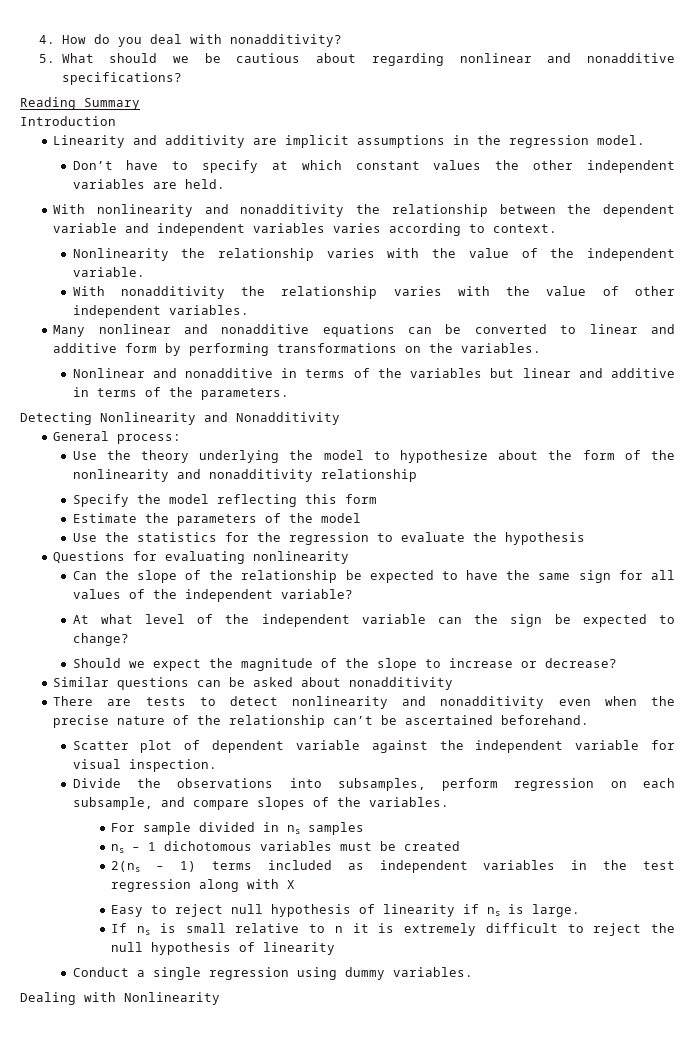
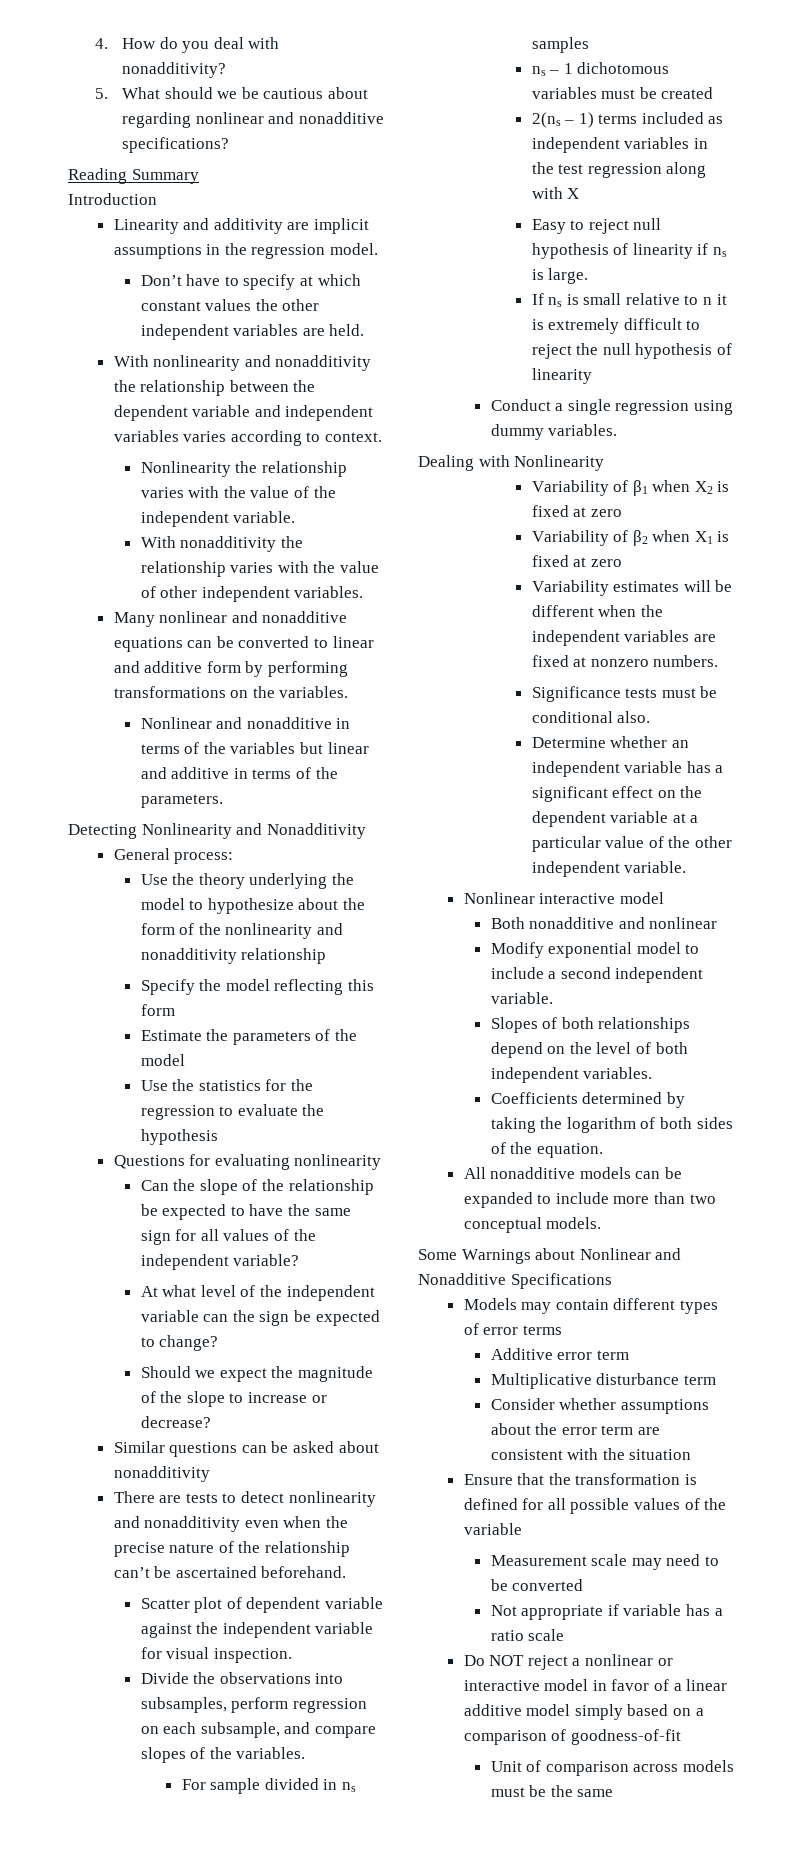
(220, 998) none -> [531,480,730,496] [531,505,622,517] [531,530,730,546] [531,555,622,567] [531,580,733,596] [531,605,663,617] [531,630,716,646] [531,655,719,667] [531,686,718,702] [531,711,651,723] [531,736,689,748] [531,761,724,777] [531,786,703,802] [531,811,699,827] [531,836,732,852] [531,861,687,877] [463,892,664,904] [490,917,718,929] [490,942,700,958] [490,967,704,983] [490,992,553,1004] [490,1017,691,1033] [490,1042,688,1058] [490,1067,653,1083] [490,1092,685,1108] [490,1117,733,1133] [490,1142,603,1158] [463,1167,683,1179] [463,1192,716,1208] [463,1217,602,1233] [418,1248,682,1264] [418,1273,612,1289] [463,1298,719,1314] [463,1323,562,1335] [490,1348,629,1360] [490,1373,716,1389] [490,1398,709,1414] [490,1423,660,1435] [490,1448,692,1460] [463,1473,698,1485] [463,1498,727,1514] [463,1523,522,1535] [490,1554,719,1570] [490,1579,584,1591] [490,1604,723,1620] [490,1629,565,1641] [463,1654,673,1670] [463,1679,728,1691] [463,1704,704,1720] [463,1729,681,1745] [490,1760,734,1776] [490,1785,614,1797] // Variability of β1 when X2 is fixed at zero // Variability of β2 when X1 is fixed at zero // Variability estimates will be different when the independent variables are fixed at nonzero numbers. // Significance tests must be conditional also. // Determine whether an independent variable has a significant effect on the dependent variable at a particular value of the other independent variable. // Nonlinear interactive model // Both nonadditive and nonlinear // Modify exponential model to include a second independent variable. // Slopes of both relationships depend on the level of both independent variables. // Coefficients determined by taking the logarithm of both sides of the equation. // All nonadditive models can be expanded to include more than two conceptual models. // Some Warnings about Nonlinear and Nonadditive Specifications // Models may contain different types of error terms // Additive error term // Multiplicative disturbance term // Consider whether assumptions about the error term are consistent with the situation // Ensure that the transformation is defined for all possible values of the variable // Measurement scale may need to be converted // Not appropriate if variable has a ratio scale // Do NOT reject a nonlinear or interactive model in favor of a linear additive model simply based on a comparison of goodness-of-fit // Unit of comparison across models must be the same

